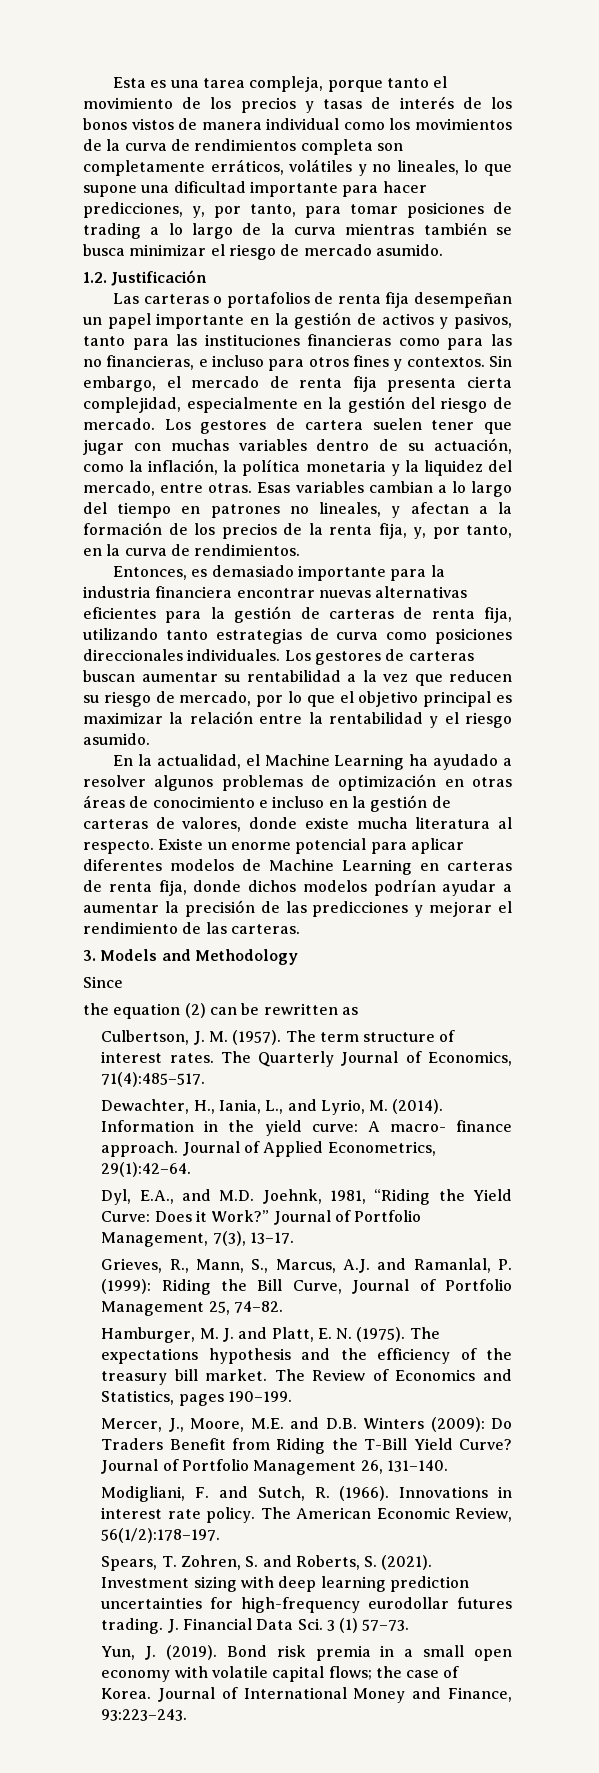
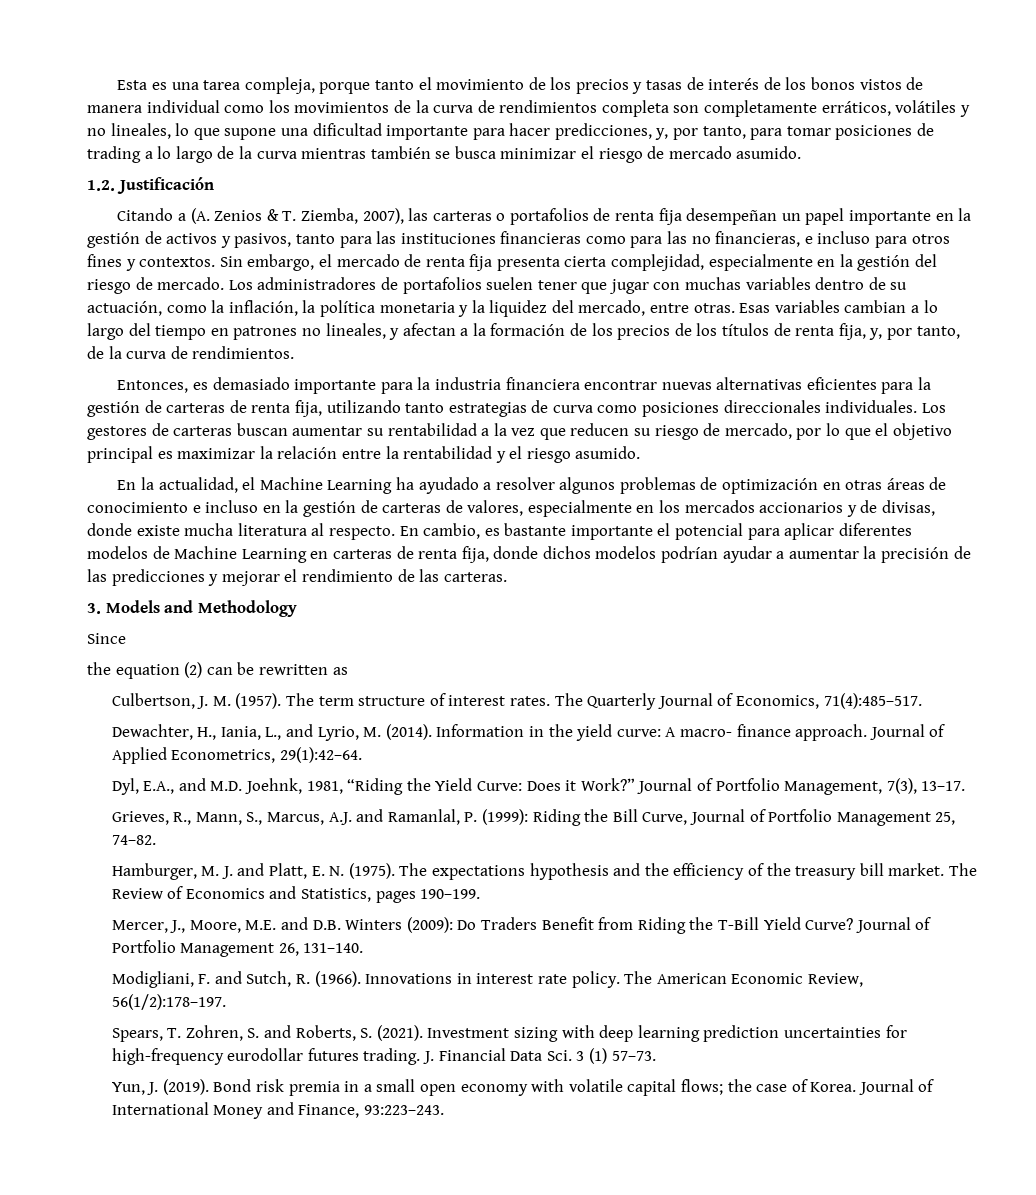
[113,293,140,304] Las -> [117,208,429,224] Citando a (A. Zenios & T. Ziemba, 2007), las
[200,418,363,434] gestores de cartera -> [257,277,482,294] administradores de portafolios
[308,523,323,535] la -> [696,323,791,336] los títulos de
[83,548,102,556] en -> [87,346,104,359] de
(242, 824) none -> [527,500,936,517] especialmente en los mercados accionarios y de divisas,
[158,838,291,850] Existe un enorme -> [399,523,671,540] En cambio, es bastante importante el

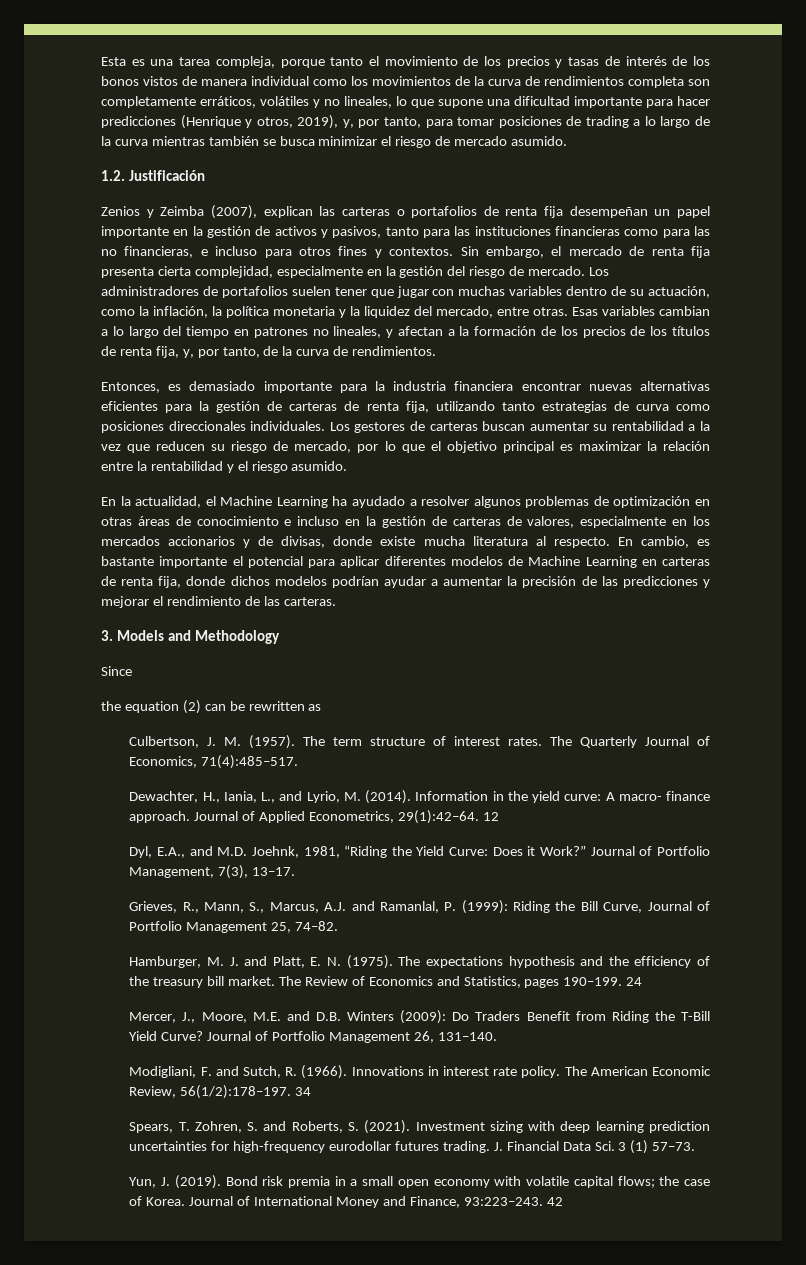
[554,123,652,140] predicciones, -> [101,115,339,129] predicciones (Henrique y otros, 2019),
[117,208,404,224] Citando a (A. Zenios & T. Ziemba, 2007), -> [101,205,313,219] Zenios y Zeimba (2007), explican
(362, 755) none -> [482,812,499,821] 12
(481, 894) none -> [626,977,643,986] 24
(226, 1002) none -> [295,1087,312,1096] 34
(445, 1110) none -> [546,1197,563,1206] 42

